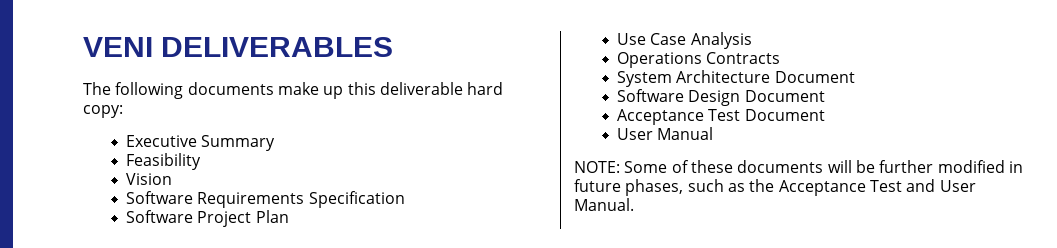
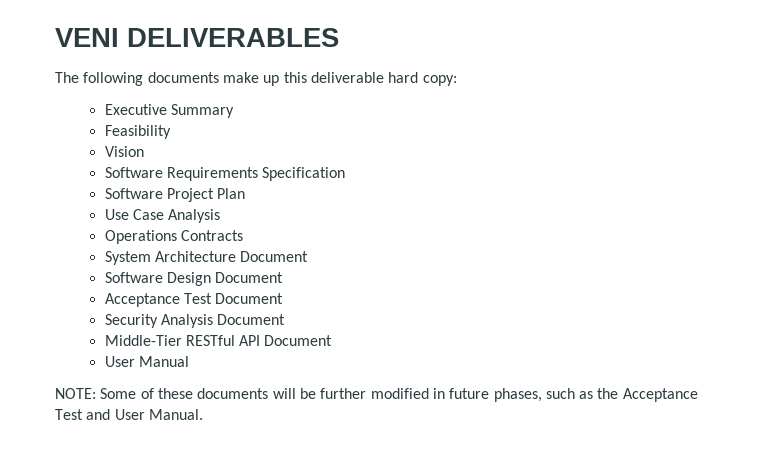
(825, 115) none -> [104,314,286,328] [104,335,333,346] // Security Analysis Document // Middle-Tier RESTful API Document

